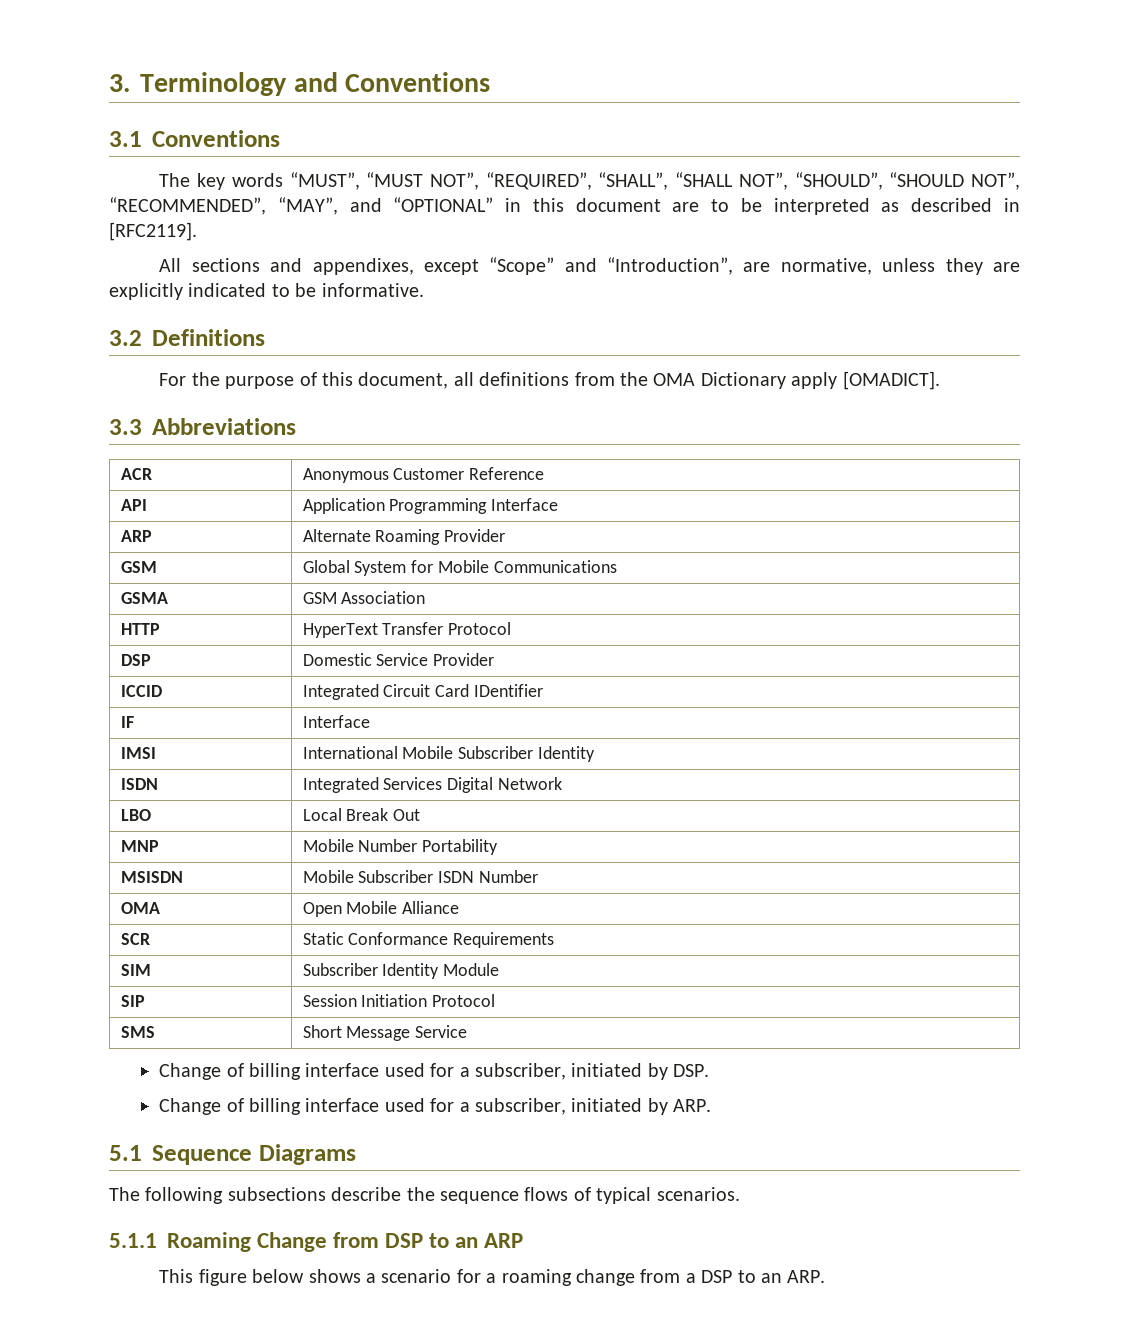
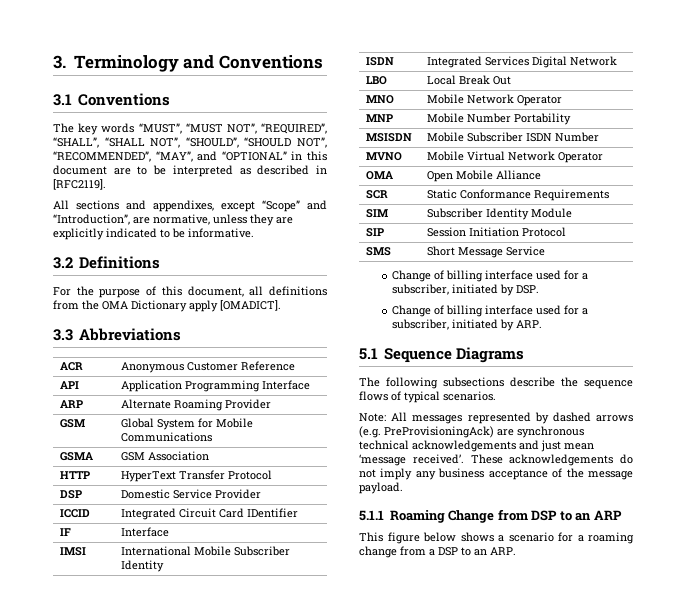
(421, 815) none -> [366,95,395,104] [427,94,563,106] // MNO | Mobile Network Operator
(539, 876) none -> [366,152,403,161] [427,151,604,163] // MVNO | Mobile Virtual Network Operator
(740, 1194) none -> [359,412,633,424] [359,426,584,438] [359,440,594,452] [359,454,633,466] [359,468,633,480] [359,482,403,494] // Note: All messages represented by dashed arrows (e.g. PreProvisioningAck) are synchronous technical acknowledgements and just mean ‘message received’. These acknowledgements do not imply any business acceptance of the message payload.

